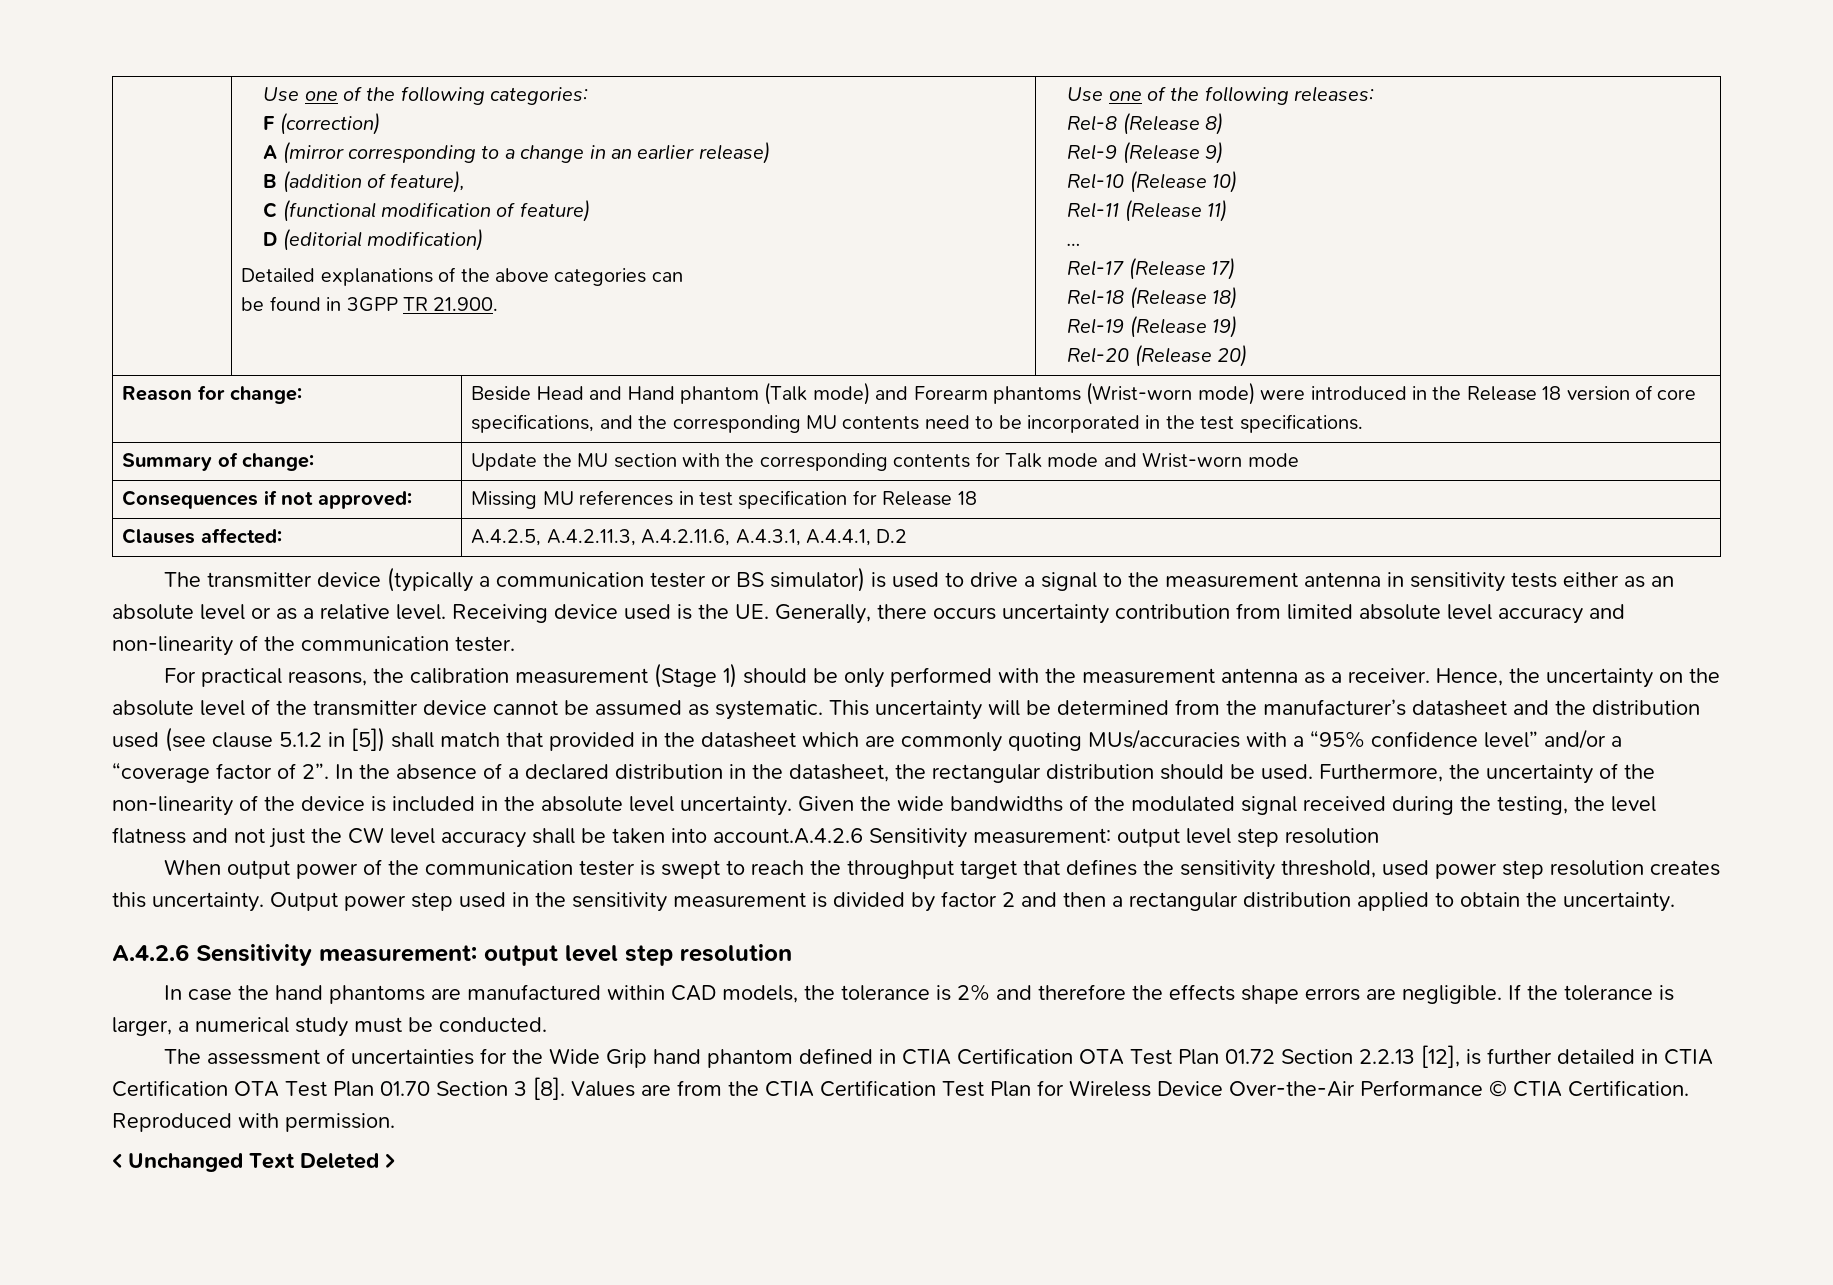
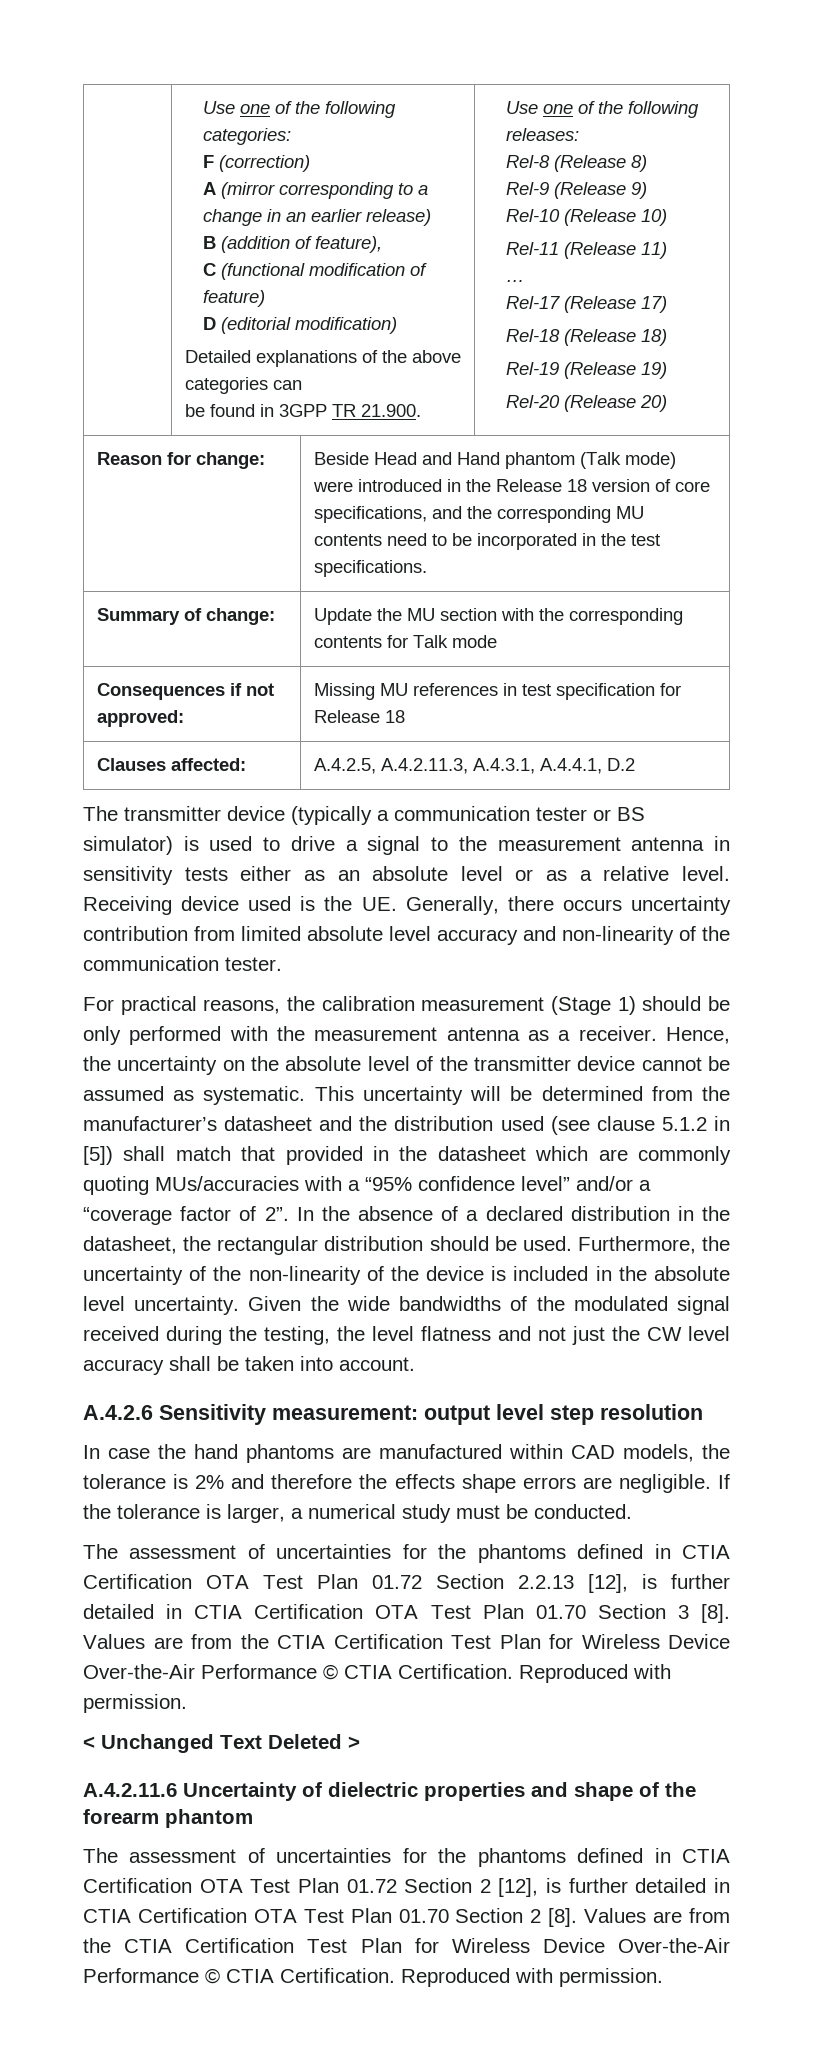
[875,382,1255,405] and Forearm phantoms (Wrist-worn mode) -> (676, 460) none
[1103,452,1299,468] and Wrist-worn mode -> (497, 641) none
[641,529,731,546] A.4.2.11.6, -> (468, 766) none
[713,828,1379,848] [164,859,1721,880] [112,891,1675,912] account.A.4.2.6 Sensitivity measurement: output level step resolution // When output power of the communication tester is swept to reach the throughput target that defines the sensitivity threshold, used power step resolution creates this uncertainty. Output power step used in the sensitivity measurement is divided by factor 2 and then a rectangular distribution applied to obtain the uncertainty. -> [339,1357,415,1371] account.
[549,1048,794,1068] Wide Grip hand phantom -> [477,1544,566,1563] phantoms
(395, 1160) none -> [83,1782,696,1801] [83,1809,253,1828] [83,1848,731,1867] [83,1878,730,1897] [83,1908,731,1927] [83,1938,730,1953] [83,1968,663,1987] // A.4.2.11.6 Uncertainty of dielectric properties and shape of the forearm phantom // The assessment of uncertainties for the phantoms defined in CTIA Certification OTA Test Plan 01.72 Section 2 [12], is further detailed in CTIA Certification OTA Test Plan 01.70 Section 2 [8]. Values are from the CTIA Certification Test Plan for Wireless Device Over-the-Air Performance © CTIA Certification. Reproduced with permission.

